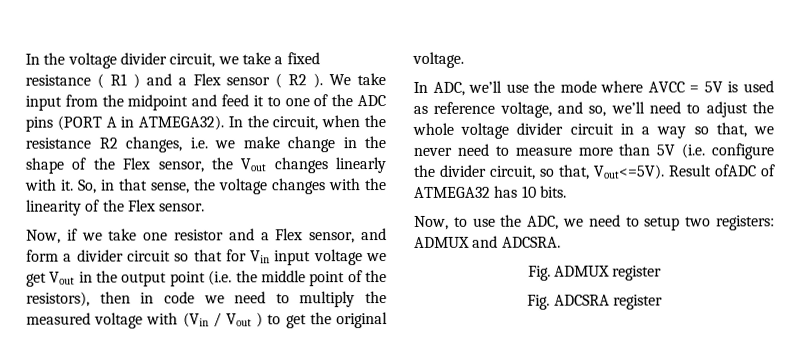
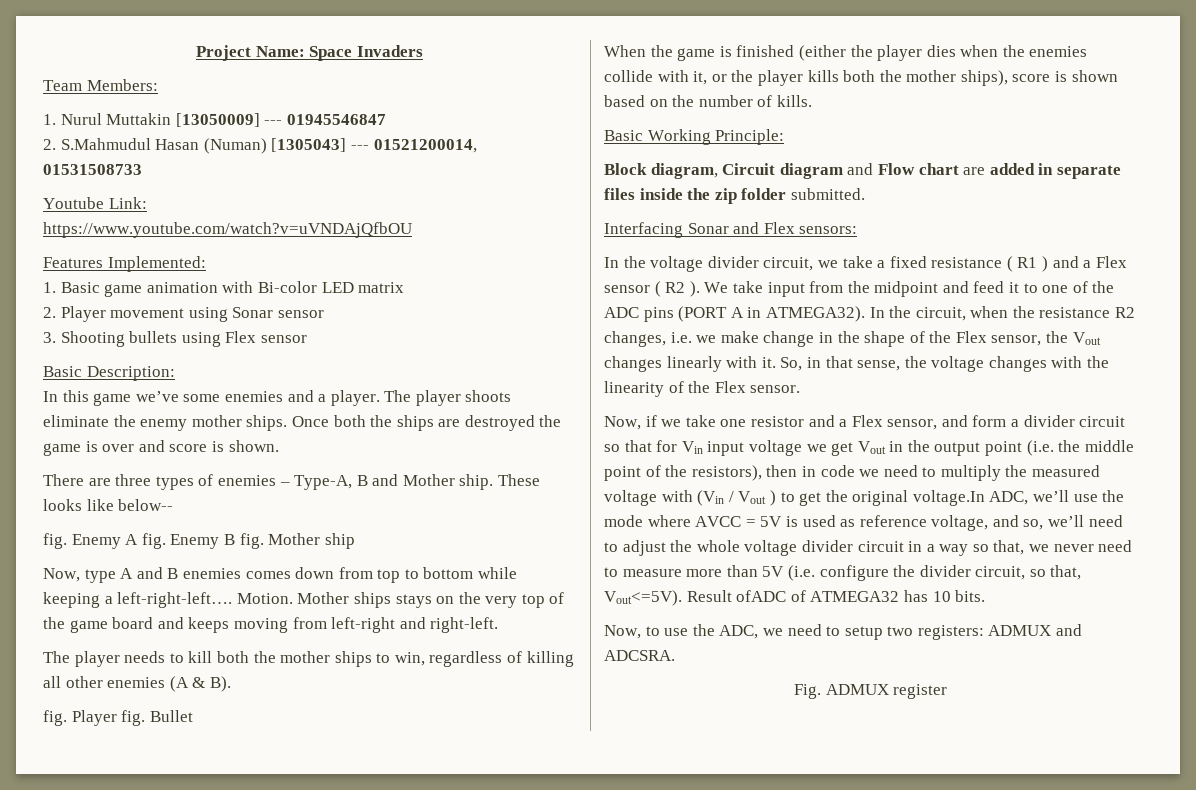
(25, 59) none -> [196,45,423,61] [43,79,158,91] [43,113,386,127] [43,138,477,154] [43,164,142,175] [43,197,147,209] [43,222,412,238] [43,256,206,272] [43,281,405,297] [43,306,324,322] [43,331,307,347] [43,366,175,381] [43,390,512,406] [43,415,562,431] [43,440,279,456] [43,474,541,490] [43,499,174,511] [43,533,355,549] [43,567,518,583] [43,592,565,608] [43,617,499,633] [43,651,574,667] [43,676,231,692] [43,710,193,726] [604,45,1088,61] [604,70,1118,86] [604,95,812,107] [604,129,785,145] [604,163,1121,179] [604,188,865,204] [604,222,858,238] Project Name: Space Invaders // Team Members: // 1. Nurul Muttakin [13050009] --- 01945546847 // 2. S.Mahmudul Hasan (Numan) [1305043] --- 01521200014, 01531508733 // Youtube Link: // https://www.youtube.com/watch?v=uVNDAjQfbOU // Features Implemented: // 1. Basic game animation with Bi-color LED matrix // 2. Player movement using Sonar sensor // 3. Shooting bullets using Flex sensor // Basic Description: // In this game we’ve some enemies and a player. The player shoots eliminate the enemy mother ships. Once both the ships are destroyed the game is over and score is shown. // There are three types of enemies – Type-A, B and Mother ship. These looks like below-- // fig. Enemy A fig. Enemy B fig. Mother ship // Now, type A and B enemies comes down from top to bottom while keeping a left-right-left…. Motion. Mother ships stays on the very top of the game board and keeps moving from left-right and right-left. // The player needs to kill both the mother ships to win, regardless of killing all other enemies (A & B). // fig. Player fig. Bullet // When the game is finished (either the player dies when the enemies collide with it, or the player kills both the mother ships), score is shown based on the number of kills. // Basic Working Principle: // Block diagram, Circuit diagram and Flow chart are added in separate files inside the zip folder submitted. // Interfacing Sonar and Flex sensors: //
[412,51,464,68] [413,81,428,93] voltage. // In -> [912,490,985,506] voltage.In
[527,294,663,310] // Fig. ADCSRA register -> (948, 691) none

